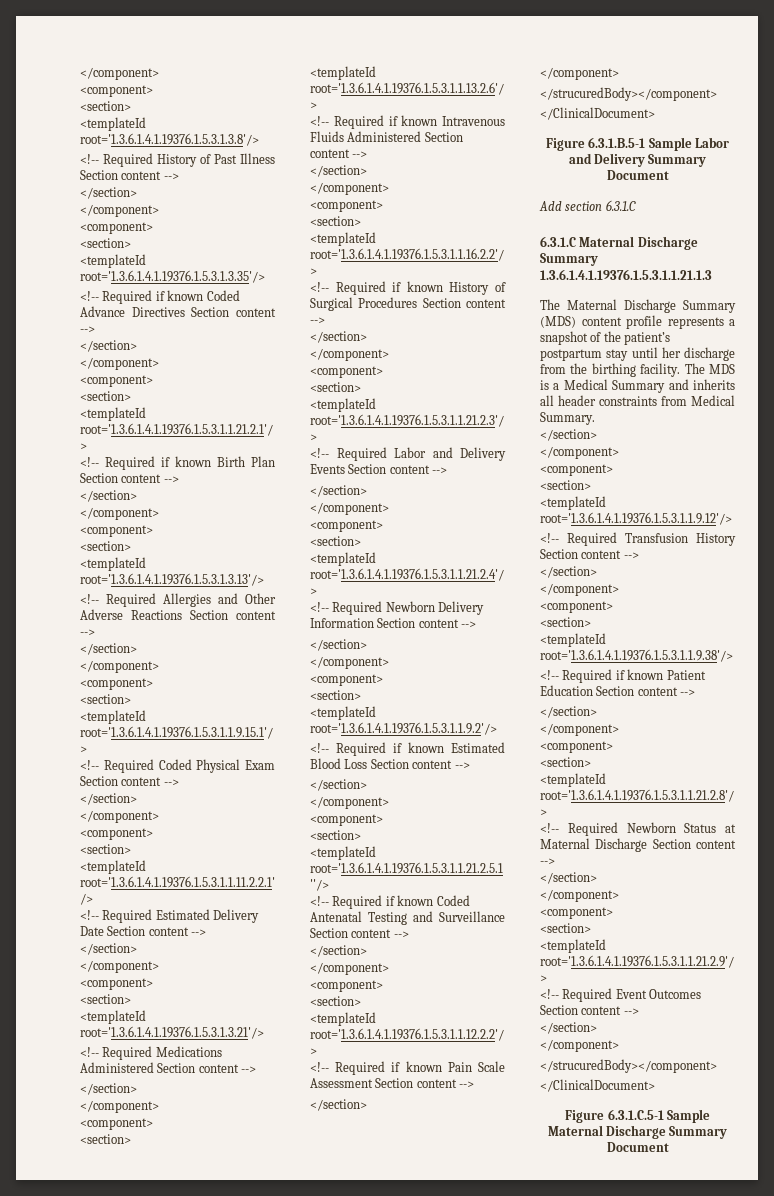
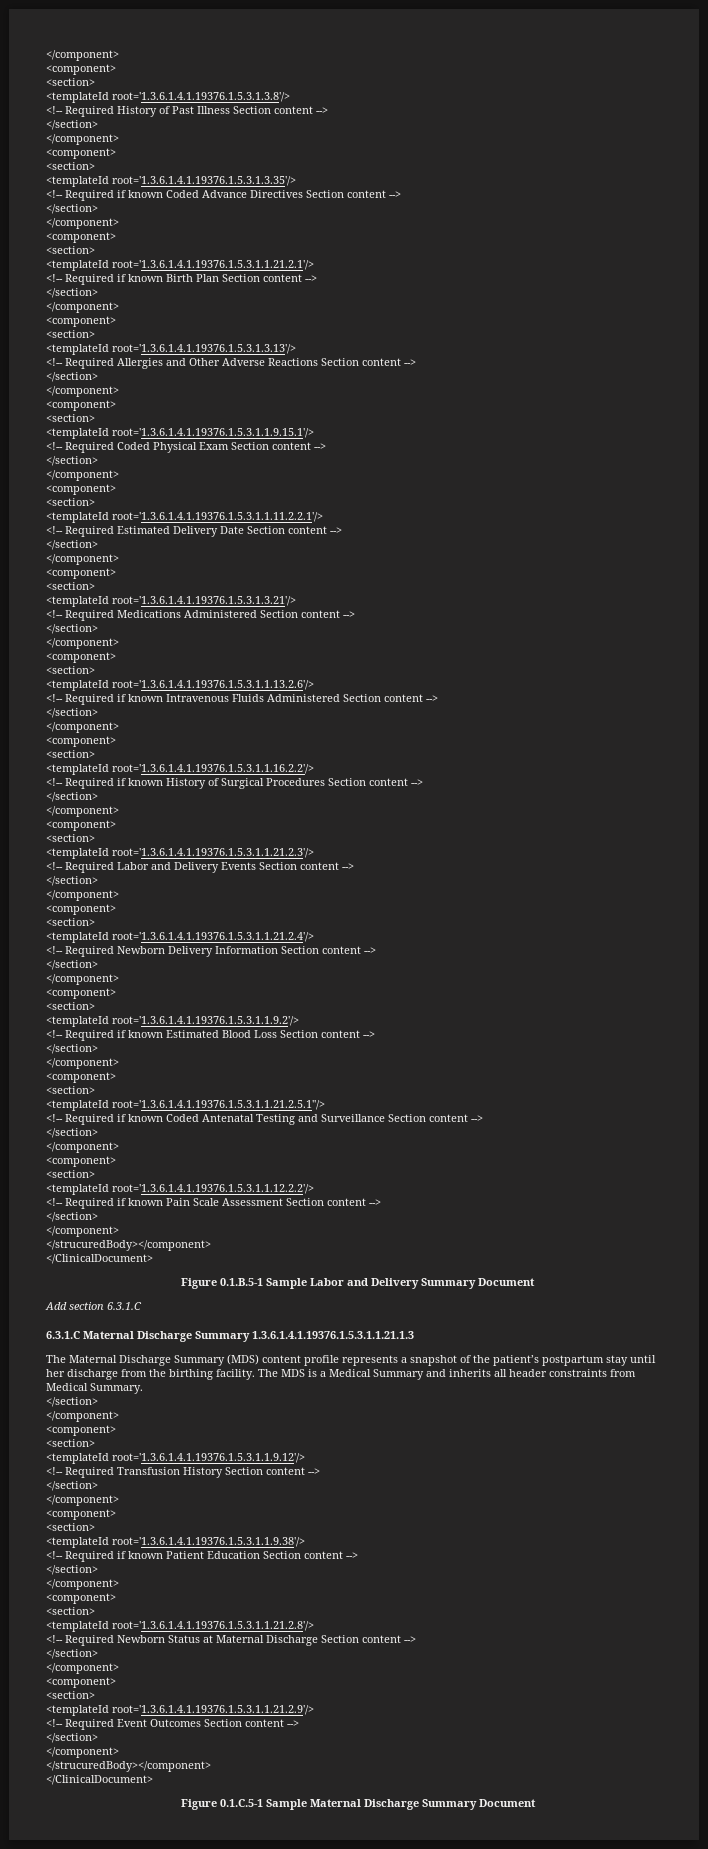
[588,137,646,148] 6.3.1.B.5-1 -> [220,1278,263,1286] 0.1.B.5-1
[607,1109,664,1120] 6.3.1.C.5-1 -> [219,1799,263,1807] 0.1.C.5-1

